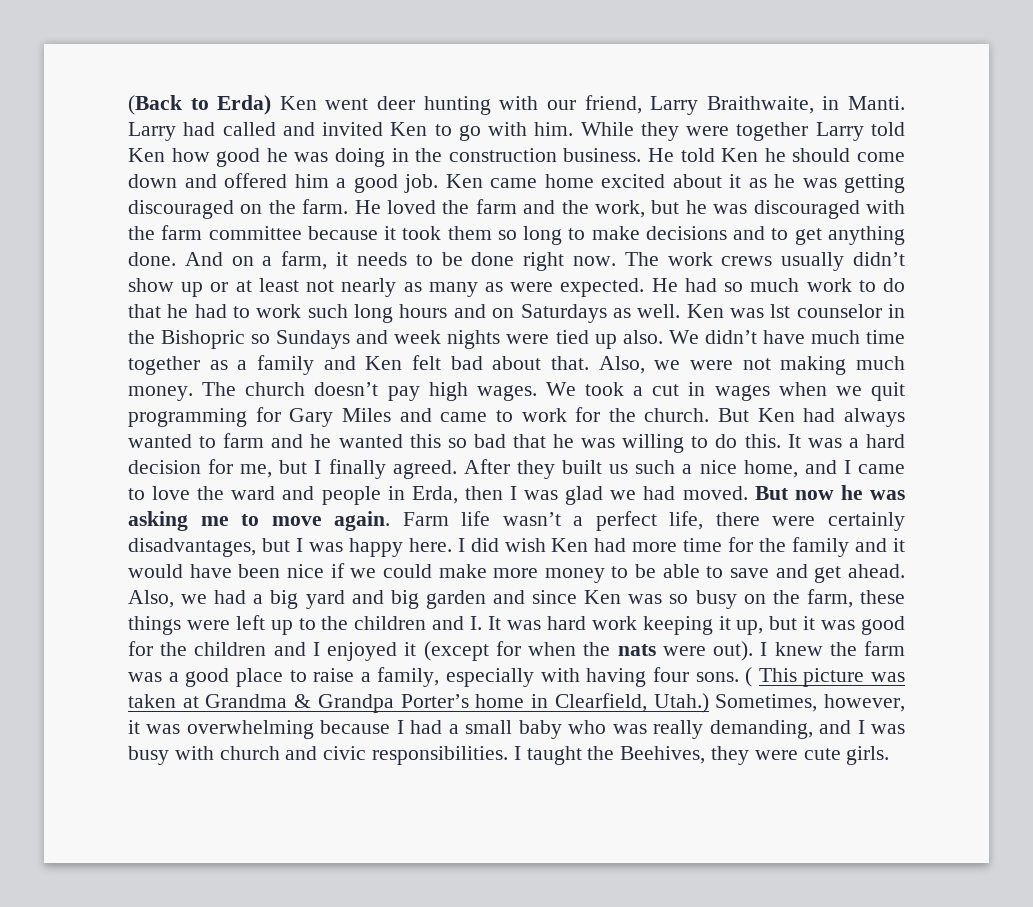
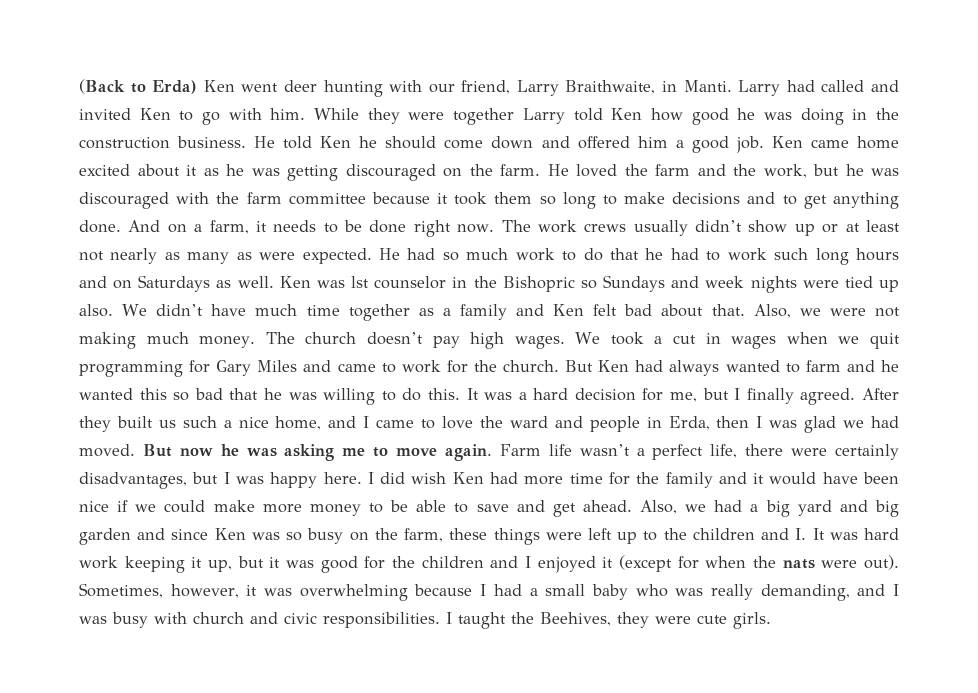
[760,641,906,656] [128,667,905,687] [128,693,709,713] I knew the farm was a good place to raise a family, especially with having four sons. ( This picture was taken at Grandma & Grandpa Porter’s home in Clearfield, Utah.) -> (899, 562) none

